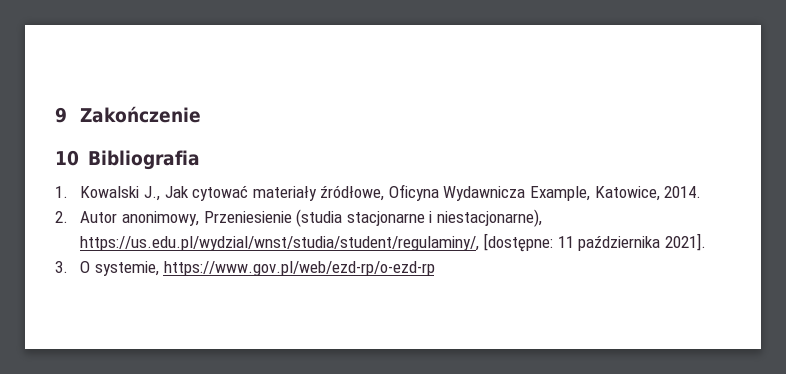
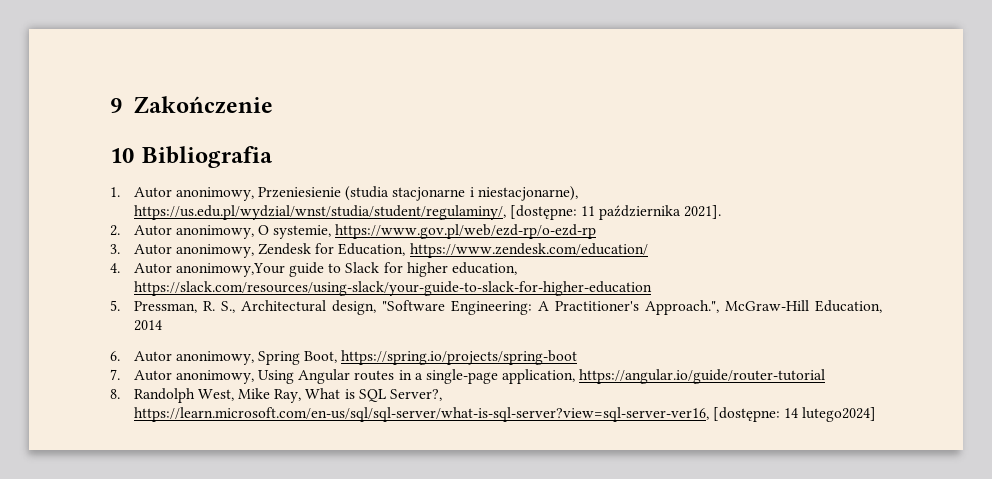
[80,184,702,201] [55,211,68,223] Kowalski J., Jak cytować materiały źródłowe, Oficyna Wydawnicza Example, Katowice, 2014. // 2. -> (120, 192) none
[55,261,68,273] 3. -> [110,225,254,239] 2. Autor anonimowy,
(435, 268) none -> [110,243,648,258] [110,262,517,277] [133,281,652,296] [110,300,882,315] [133,320,162,331] [110,350,578,365] [110,369,826,384] [110,388,442,403] [133,407,877,422] // 3. Autor anonimowy, Zendesk for Education, https://www.zendesk.com/education/ // 4. Autor anonimowy,Your guide to Slack for higher education, https://slack.com/resources/using-slack/your-guide-to-slack-for-higher-education // 5. Pressman, R. S., Architectural design, "Software Engineering: A Practitioner's Approach.", McGraw-Hill Education, 2014 // 6. Autor anonimowy, Spring Boot, https://spring.io/projects/spring-boot // 7. Autor anonimowy, Using Angular routes in a single-page application, https://angular.io/guide/router-tutorial // 8. Randolph West, Mike Ray, What is SQL Server?, https://learn.microsoft.com/en-us/sql/sql-server/what-is-sql-server?view=sql-server-ver16, [dostępne: 14 lutego2024]

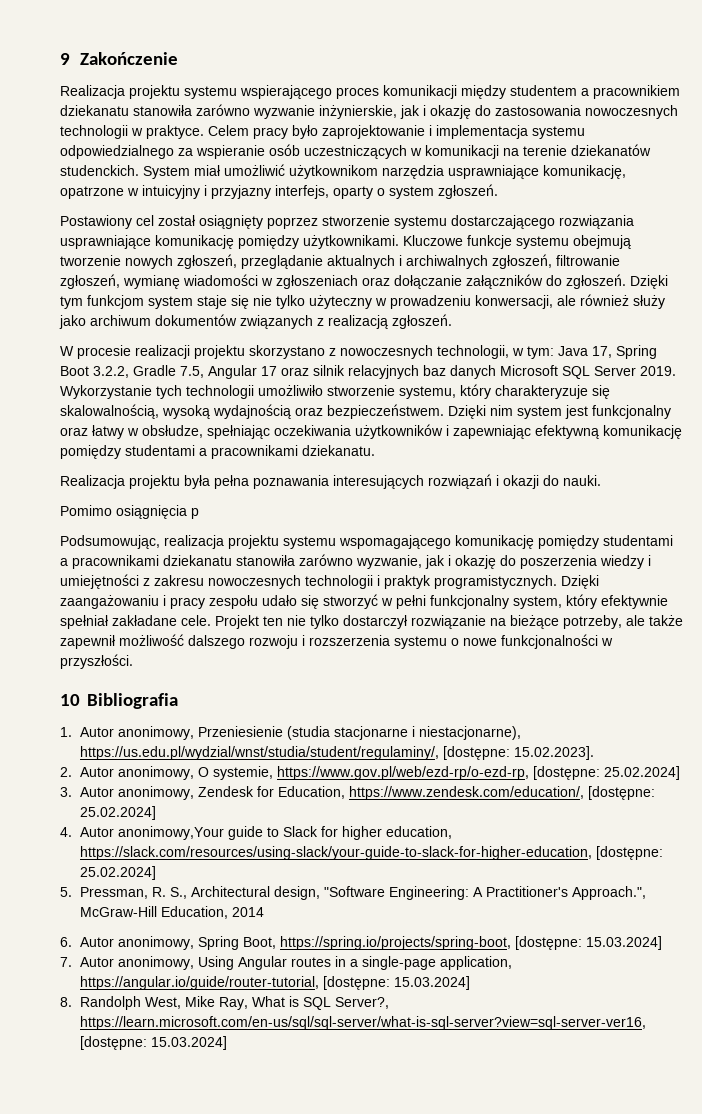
(273, 105) none -> [60,85,680,99] [60,104,678,119] [60,125,585,139] [60,144,651,159] [60,164,626,179] [60,184,498,199] [60,215,634,229] [60,235,631,249] [60,254,620,269] [60,274,668,289] [60,294,665,309] [59,314,452,329] [60,345,657,359] [60,365,676,379] [60,384,610,399] [60,404,671,419] [60,424,682,439] [60,445,375,459] [60,474,601,489] [60,505,199,519] [60,535,673,549] [60,554,651,569] [60,574,599,589] [60,594,668,609] [60,615,683,629] [60,634,613,649] [60,654,133,669] // Realizacja projektu systemu wspierającego proces komunikacji między studentem a pracownikiem dziekanatu stanowiła zarówno wyzwanie inżynierskie, jak i okazję do zastosowania nowoczesnych technologii w praktyce. Celem pracy było zaprojektowanie i implementacja systemu odpowiedzialnego za wspieranie osób uczestniczących w komunikacji na terenie dziekanatów studenckich. System miał umożliwić użytkownikom narzędzia usprawniające komunikację, opatrzone w intuicyjny i przyjazny interfejs, oparty o system zgłoszeń. // Postawiony cel został osiągnięty poprzez stworzenie systemu dostarczającego rozwiązania usprawniające komunikację pomiędzy użytkownikami. Kluczowe funkcje systemu obejmują tworzenie nowych zgłoszeń, przeglądanie aktualnych i archiwalnych zgłoszeń, filtrowanie zgłoszeń, wymianę wiadomości w zgłoszeniach oraz dołączanie załączników do zgłoszeń. Dzięki tym funkcjom system staje się nie tylko użyteczny w prowadzeniu konwersacji, ale również służy jako archiwum dokumentów związanych z realizacją zgłoszeń. // W procesie realizacji projektu skorzystano z nowoczesnych technologii, w tym: Java 17, Spring Boot 3.2.2, Gradle 7.5, Angular 17 oraz silnik relacyjnych baz danych Microsoft SQL Server 2019. Wykorzystanie tych technologii umożliwiło stworzenie systemu, który charakteryzuje się skalowalnością, wysoką wydajnością oraz bezpieczeństwem. Dzięki nim system jest funkcjonalny oraz łatwy w obsłudze, spełniając oczekiwania użytkowników i zapewniając efektywną komunikację pomiędzy studentami a pracownikami dziekanatu. // Realizacja projektu była pełna poznawania interesujących rozwiązań i okazji do nauki. // Pomimo osiągnięcia p // Podsumowując, realizacja projektu systemu wspomagającego komunikację pomiędzy studentami a pracownikami dziekanatu stanowiła zarówno wyzwanie, jak i okazję do poszerzenia wiedzy i umiejętności z zakresu nowoczesnych technologii i praktyk programistycznych. Dzięki zaangażowaniu i pracy zespołu udało się stworzyć w pełni funkcjonalny system, który efektywnie spełniał zakładane cele. Projekt ten nie tylko dostarczył rozwiązanie na bieżące potrzeby, ale także zapewnił możliwość dalszego rozwoju i rozszerzenia systemu o nowe funkcjonalności w przyszłości.
[581,205,722,220] 11 października 2021]. -> [514,746,595,760] 15.02.2023].
[335,224,597,239] https://www.gov.pl/web/ezd-rp/o-ezd-rp -> [277,766,681,780] https://www.gov.pl/web/ezd-rp/o-ezd-rp, [dostępne: 25.02.2024]
[409,243,648,258] https://www.zendesk.com/education/ -> [349,786,656,800] [80,806,157,820] https://www.zendesk.com/education/, [dostępne: 25.02.2024]
[133,281,652,296] https://slack.com/resources/using-slack/your-guide-to-slack-for-higher-education -> [80,846,664,860] [80,866,157,880] https://slack.com/resources/using-slack/your-guide-to-slack-for-higher-education, [dostępne: 25.02.2024]
[341,350,578,365] https://spring.io/projects/spring-boot -> [280,936,663,950] https://spring.io/projects/spring-boot, [dostępne: 15.03.2024]
[579,369,826,384] https://angular.io/guide/router-tutorial -> [80,976,471,990] https://angular.io/guide/router-tutorial, [dostępne: 15.03.2024]
[784,407,877,422] 14 lutego2024] -> [151,1036,228,1050] 15.03.2024]

